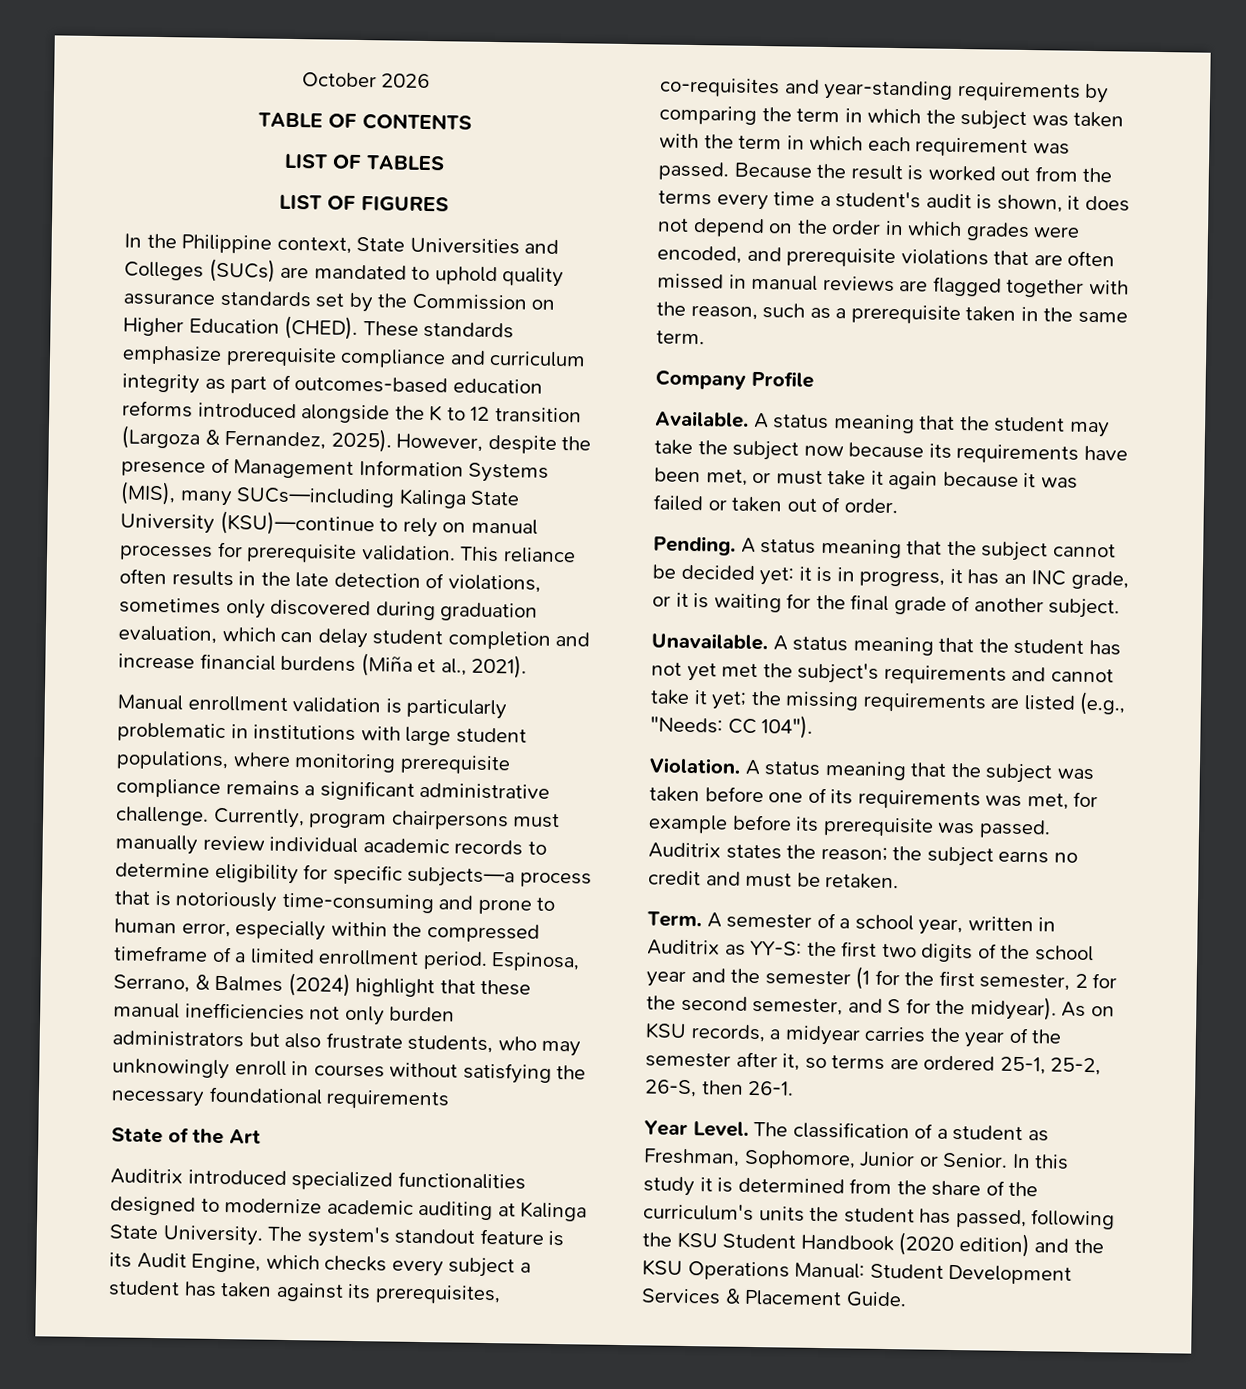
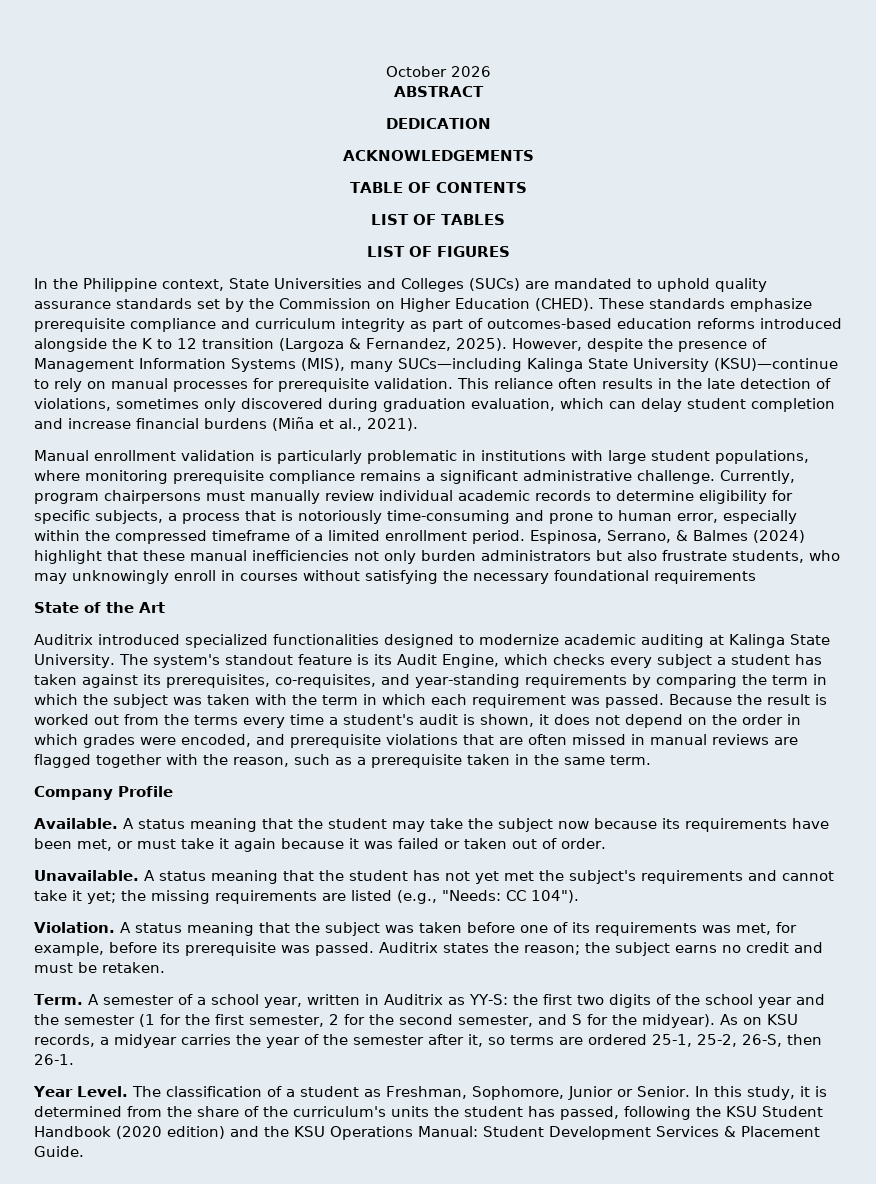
(431, 81) none -> [393,86,484,97] [385,118,491,129] [342,150,534,161] // ABSTRACT // DEDICATION // ACKNOWLEDGEMENTS
[407,866,516,888] subjects—a -> [95,510,177,524] subjects, a
[659,77,780,98] co-requisites -> [275,674,376,688] co-requisites,
[653,535,1116,562] [652,564,1129,590] [652,592,1121,619] // Pending. A status meaning that the subject cannot be decided yet: it is in progress, it has an INC grade, or it is waiting for the final grade of another subject. -> (606, 843) none
[648,814,728,834] example -> [34,942,104,956] example,
[643,1176,695,1197] study -> [746,1086,795,1100] study,

